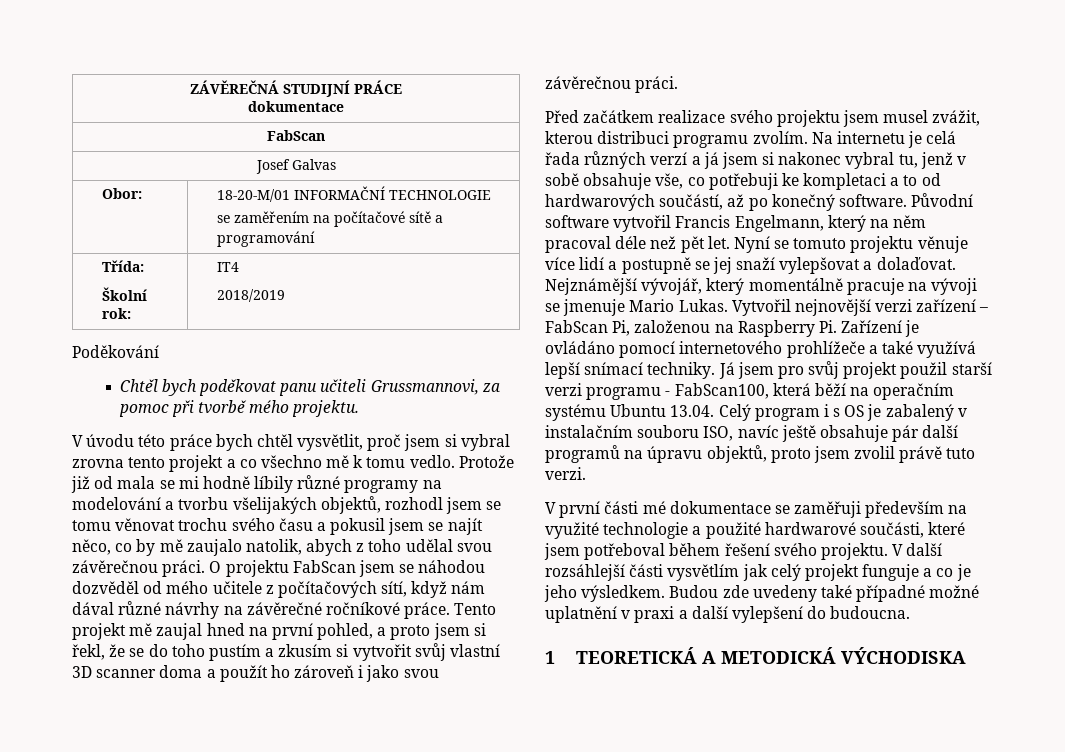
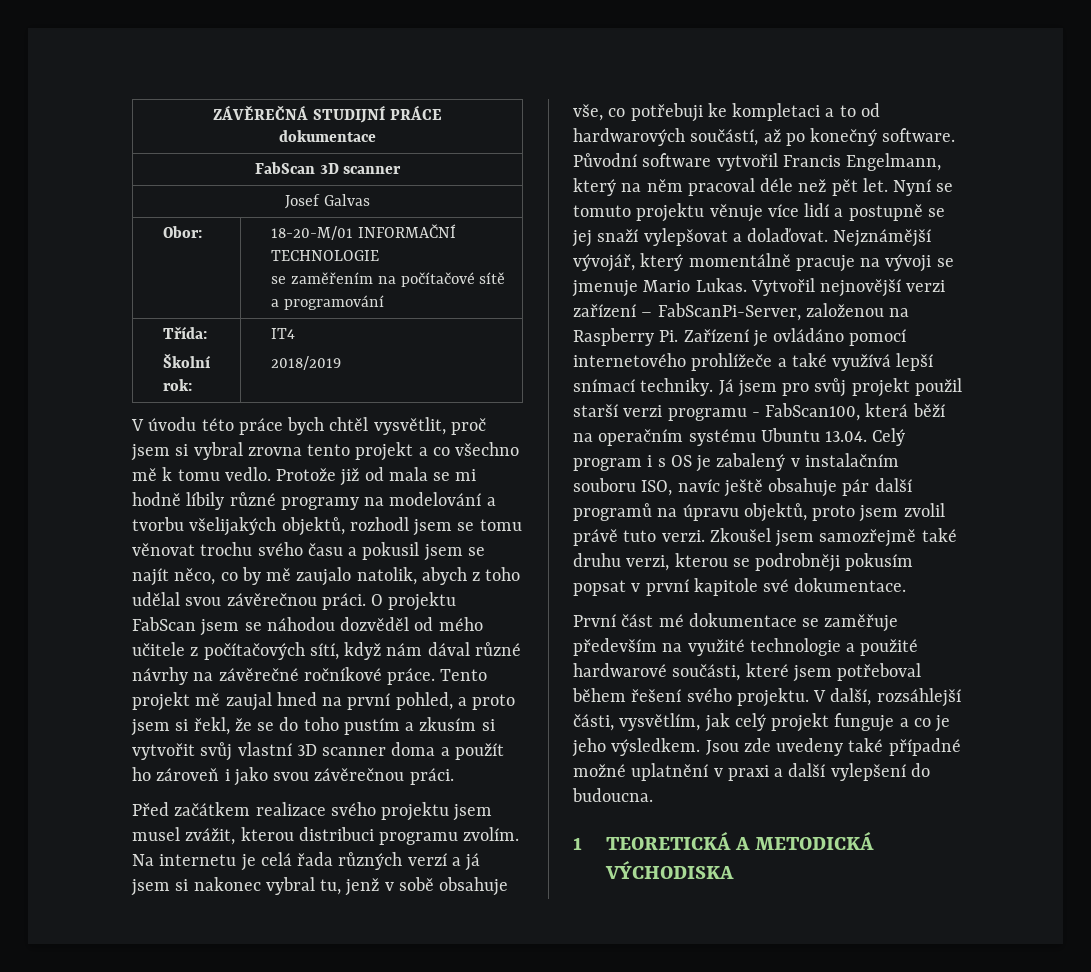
(325, 135) none -> [319,163,402,174] 3D scanner
[72,345,159,358] [119,379,500,396] [118,400,360,417] // Poděkování // Chtěl bych poděkovat panu učiteli Grussmannovi, za pomoc při tvorbě mého projektu. -> (342, 363) none
[545,320,631,336] FabScan Pi, -> [657,303,801,321] FabScanPi-Server,
[545,501,639,518] // V první části -> [709,528,957,547] [573,553,914,572] [573,578,907,596] [573,614,654,627] Zkoušel jsem samozřejmě také druhu verzi, kterou se podrobněji pokusím popsat v první kapitole své dokumentace. // První část
[794,501,862,518] zaměřuji -> [824,614,899,632] zaměřuje
[906,543,943,556] [545,564,740,581] další rozsáhlejší části vysvětlím -> [830,688,961,707] [573,713,701,731] další, rozsáhlejší části, vysvětlím,
[669,585,719,598] Budou -> [705,740,739,755] Jsou

